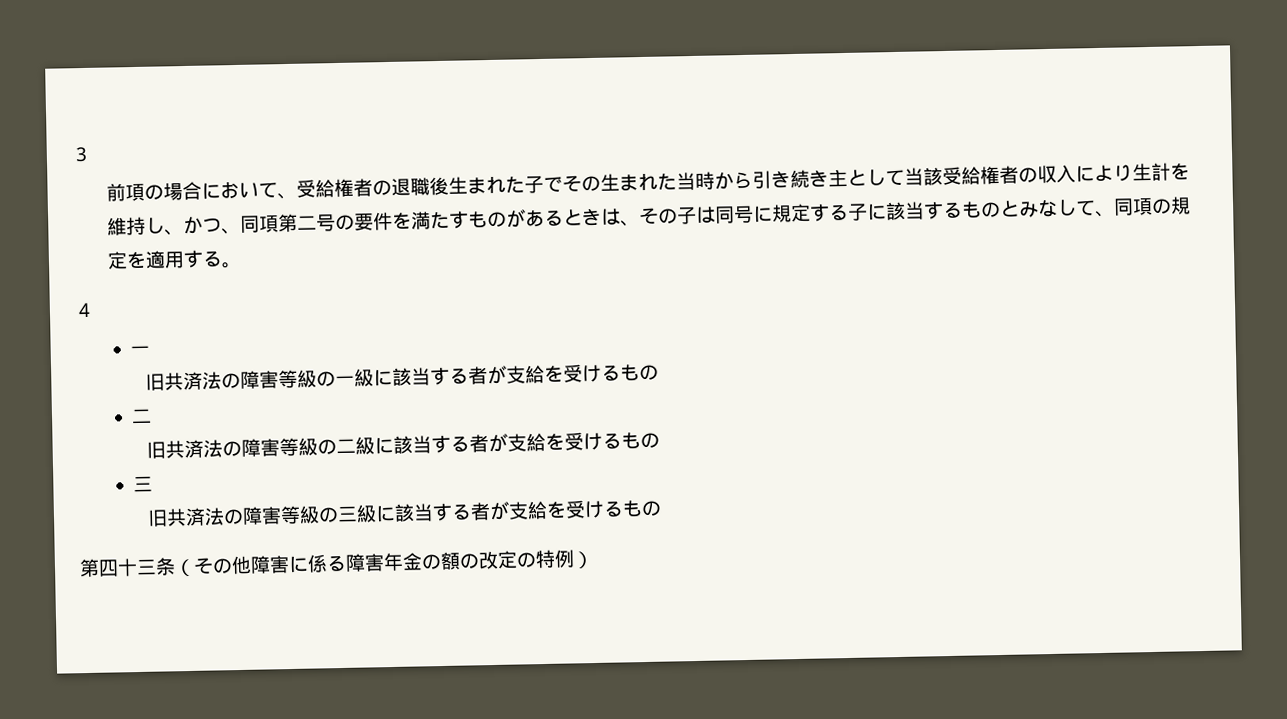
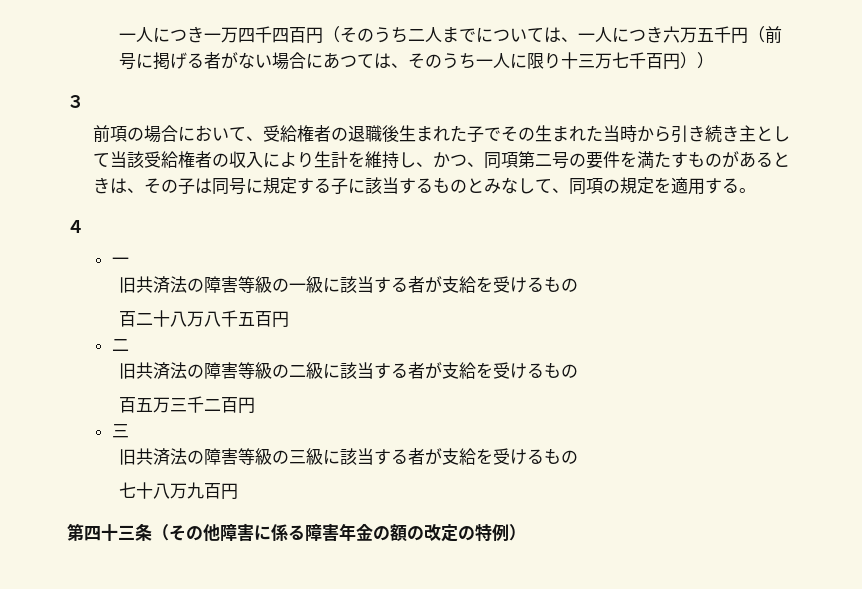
(71, 154) none -> [118,26,782,44] [118,52,714,70] 一人につき一万四千四百円（そのうち二人までについては、一人につき六万五千円（前号に掲げる者がない場合にあつては、そのうち一人に限り十三万七千百円）） //
(659, 372) none -> [118,310,289,328] // 百二十八万八千五百円
(660, 440) none -> [118,396,255,414] // 百五万三千二百円
(662, 508) none -> [118,482,238,500] // 七十八万九百円

